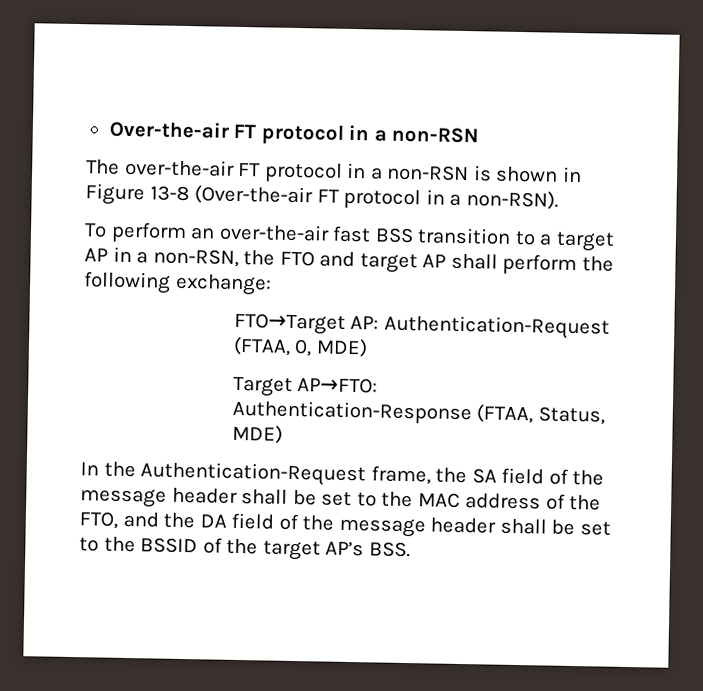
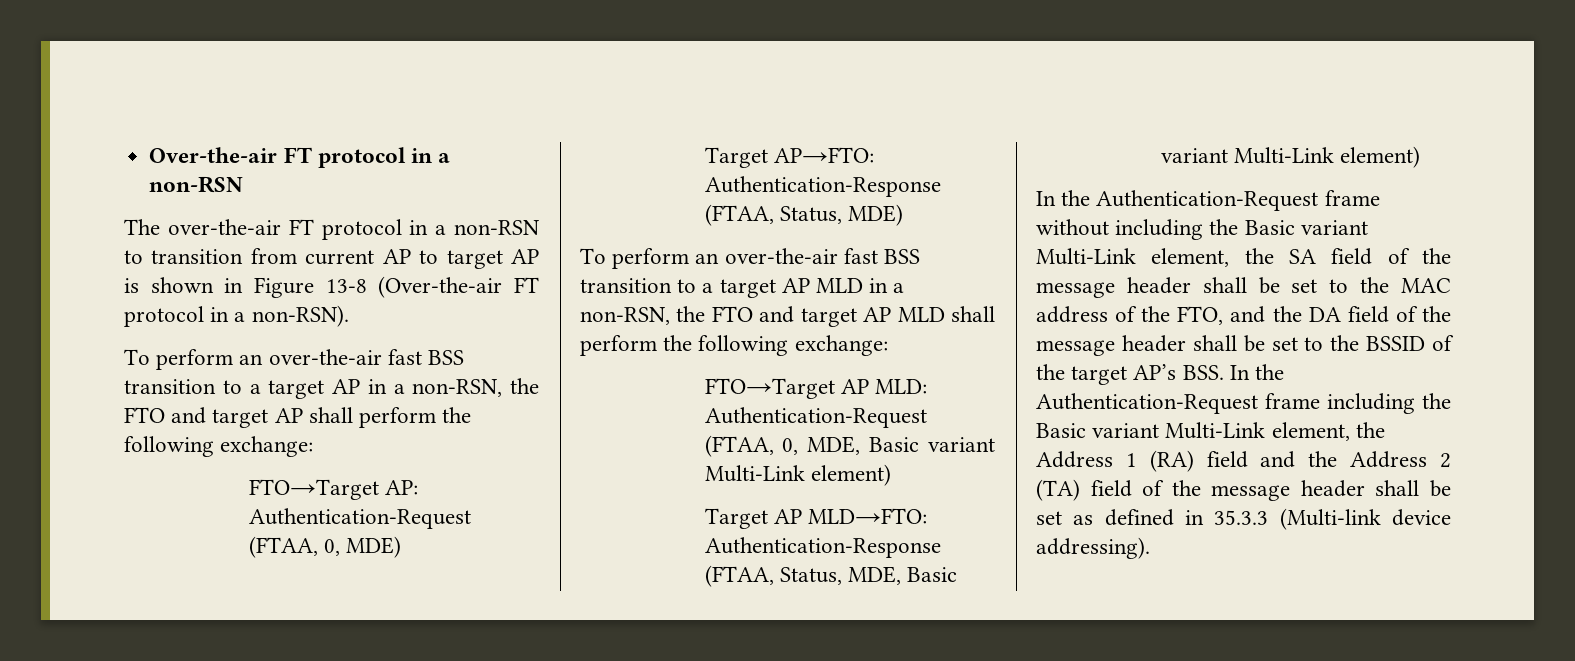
(470, 173) none -> [124,248,539,269] to transition from current AP to target AP
[80,461,431,487] In the Authentication-Request frame, -> [580,248,921,269] [580,278,905,298] [580,306,995,327] [580,335,888,356] [704,378,927,399] [704,407,927,428] [704,435,995,457] [704,464,891,486] [704,508,927,529] [704,537,941,558] [704,565,958,587] [1160,146,1420,168] [1036,190,1380,211] [1036,219,1368,240] [1036,248,1230,267] To perform an over-the-air fast BSS transition to a target AP MLD in a non-RSN, the FTO and target AP MLD shall perform the following exchange: // FTO→Target AP MLD: Authentication-Request (FTAA, 0, MDE, Basic variant Multi-Link element) // Target AP MLD→FTO: Authentication-Response (FTAA, Status, MDE, Basic variant Multi-Link element) // In the Authentication-Request frame without including the Basic variant Multi-Link element,
(411, 549) none -> [1229,364,1285,380] [1036,393,1451,414] [1036,422,1385,441] [1036,450,1451,472] [1036,479,1451,501] [1036,508,1451,530] [1036,537,1150,559] In the Authentication-Request frame including the Basic variant Multi-Link element, the Address 1 (RA) field and the Address 2 (TA) field of the message header shall be set as defined in 35.3.3 (Multi-link device addressing).

